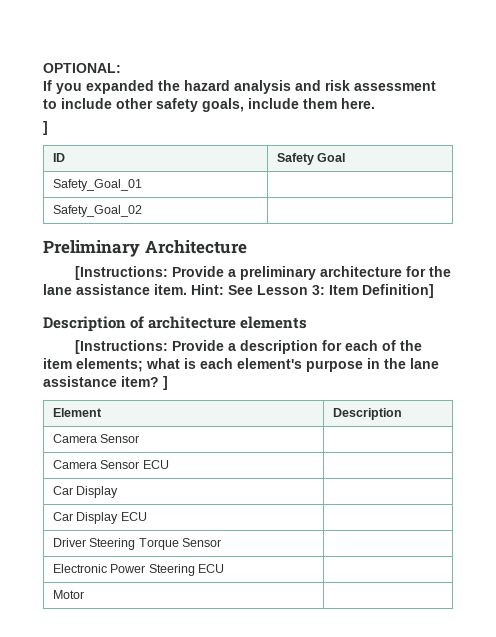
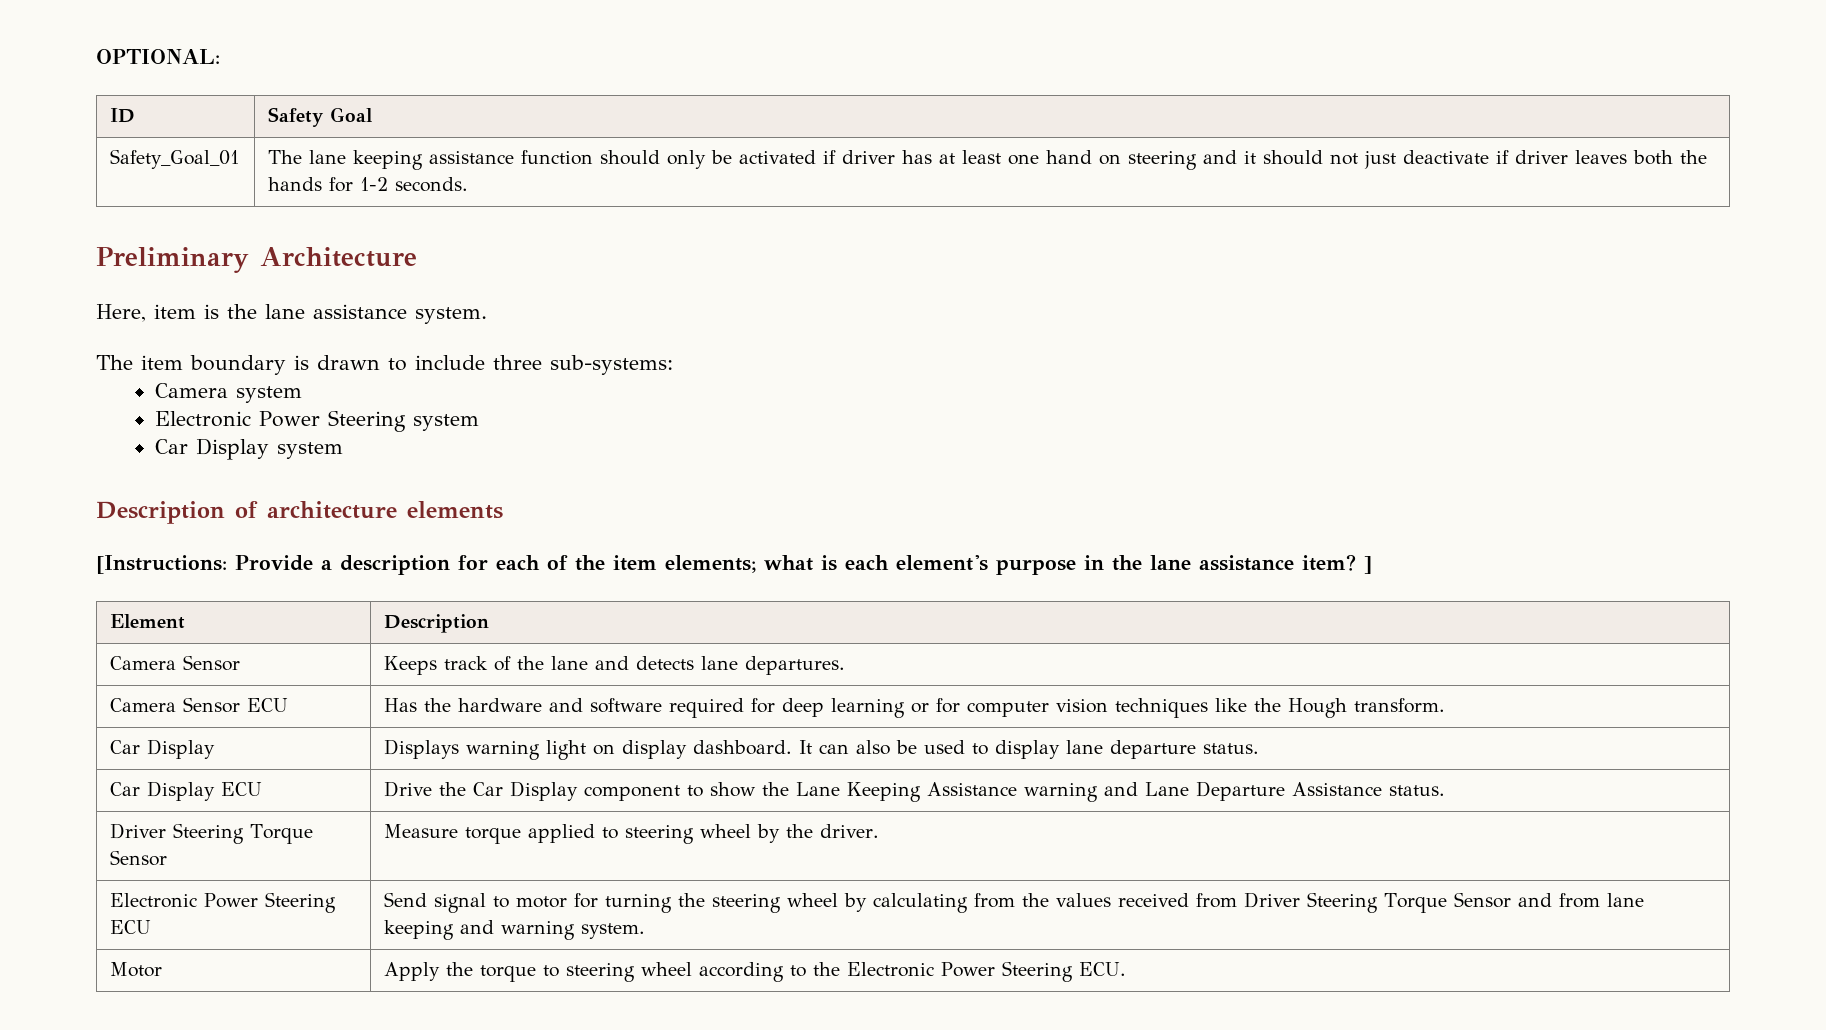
[43,80,436,94] [43,98,375,112] [43,121,48,135] [52,153,65,162] [276,153,346,165] [52,179,142,191] [52,205,142,217] [43,240,247,257] [75,266,452,280] [43,284,434,298] // If you expanded the hazard analysis and risk assessment to include other safety goals, include them here. // ] // ID | Safety Goal // Safety_Goal_01 | // Safety_Goal_02 | // Preliminary Architecture // [Instructions: Provide a preliminary architecture for the lane assistance item. Hint: See Lesson 3: Item Definition] -> [110,108,136,123] [268,107,373,127] [110,149,240,169] [268,150,1708,170] [268,177,469,192] [96,247,417,273] [96,304,487,324] [96,355,673,375] [155,383,303,403] [155,410,480,432] [155,438,344,460] // ID | Safety Goal // Safety_Goal_01 | The lane keeping assistance function should only be activated if driver has at least one hand on steering and it should not just deactivate if driver leaves both the hands for 1-2 seconds. // Preliminary Architecture // Here, item is the lane assistance system. // The item boundary is drawn to include three sub-systems: // Camera system // Electronic Power Steering system // Car Display system
[52,460,169,469] [52,486,119,498] [52,512,147,524] [52,538,221,550] [52,564,224,576] [52,590,84,599] // Camera Sensor ECU | // Car Display | // Car Display ECU | // Driver Steering Torque Sensor | // Electronic Power Steering ECU | // Motor | -> [384,656,846,675] [110,697,289,713] [384,698,1446,718] [110,739,216,759] [384,739,1260,760] [110,781,263,801] [384,781,1446,802] [110,823,314,844] [110,850,168,866] [384,824,880,844] [110,892,337,913] [110,920,152,934] [384,892,1645,913] [384,920,646,940] [110,962,163,977] [384,961,1127,982] Keeps track of the lane and detects lane departures. // Camera Sensor ECU | Has the hardware and software required for deep learning or for computer vision techniques like the Hough transform. // Car Display | Displays warning light on display dashboard. It can also be used to display lane departure status. // Car Display ECU | Drive the Car Display component to show the Lane Keeping Assistance warning and Lane Departure Assistance status. // Driver Steering Torque Sensor | Measure torque applied to steering wheel by the driver. // Electronic Power Steering ECU | Send signal to motor for turning the steering wheel by calculating from the values received from Driver Steering Torque Sensor and from lane keeping and warning system. // Motor | Apply the torque to steering wheel according to the Electronic Power Steering ECU.

